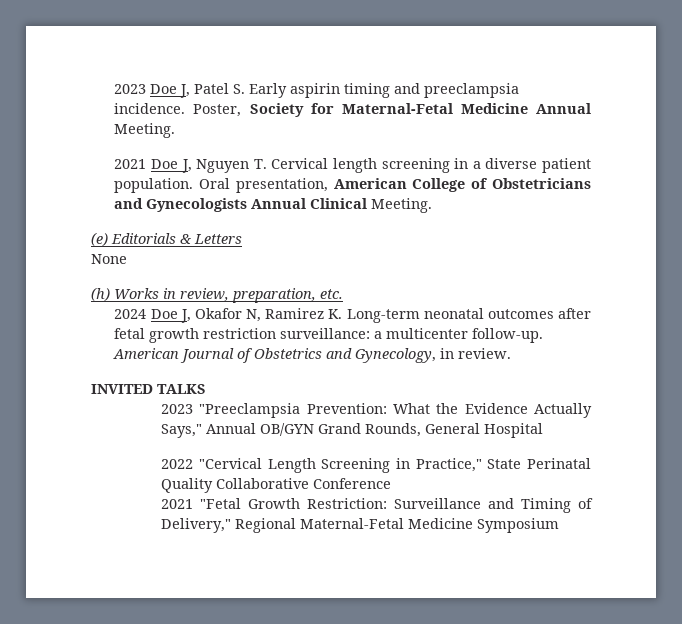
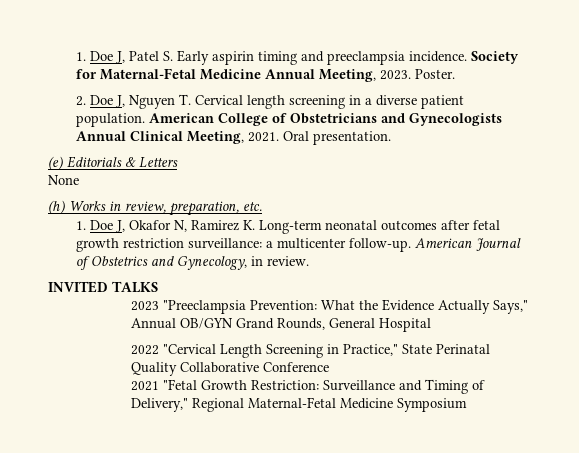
[114,84,147,94] 2023 -> [75,52,86,61] 1.
[193,104,242,117] Poster, -> (467, 56) none
[114,123,176,138] [114,159,147,169] Meeting. // 2021 -> [318,69,455,82] [75,96,86,106] Meeting, 2023. Poster. // 2.
[199,178,328,193] Oral presentation, -> (145, 120) none
[371,198,433,213] Meeting. -> [186,131,391,145] Meeting, 2021. Oral presentation.
[114,309,147,319] 2024 -> [75,221,86,230] 1.

